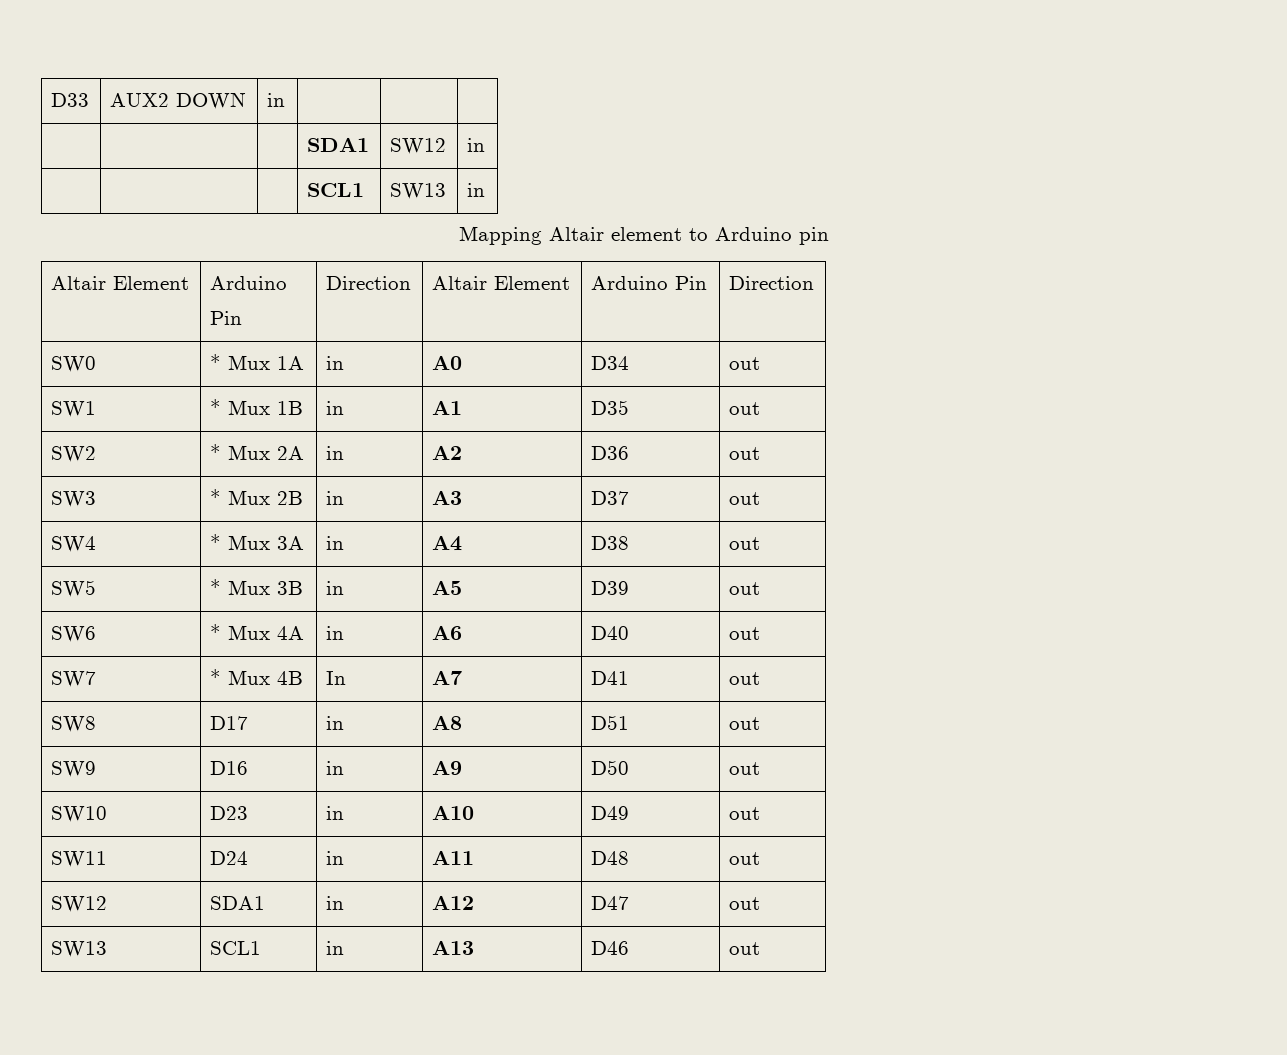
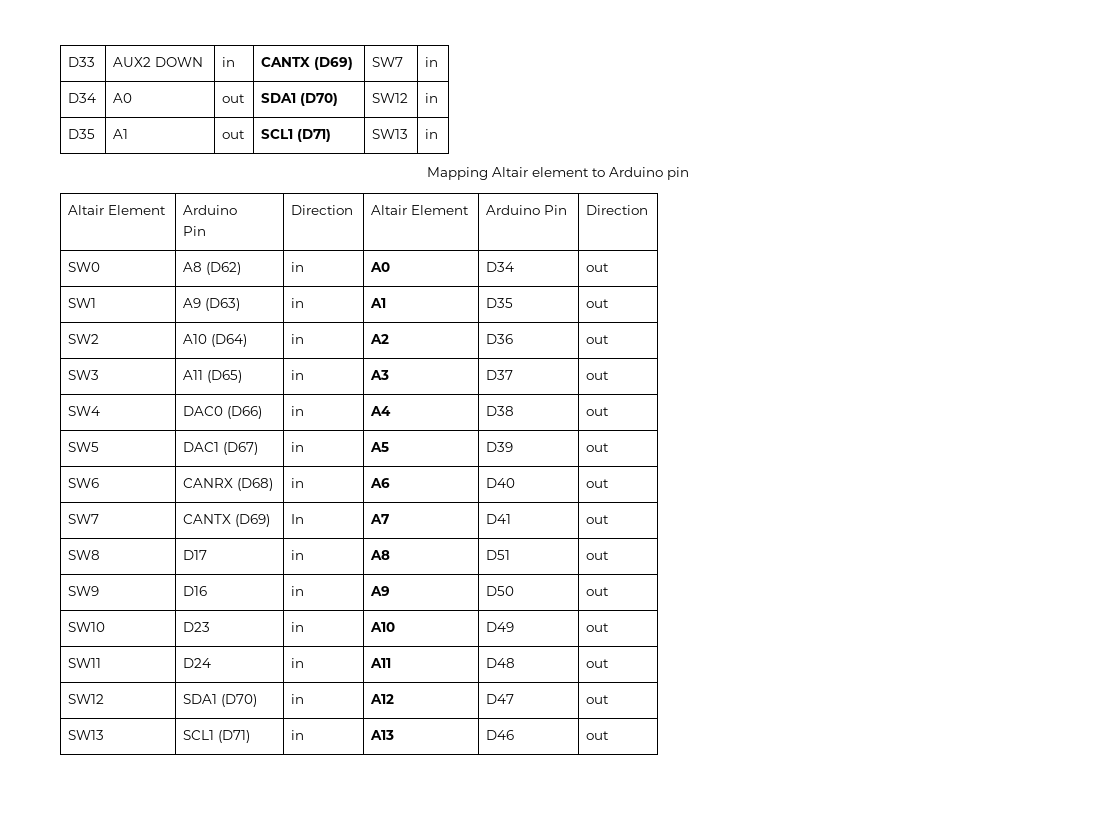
[307,137,370,152] | | // | | | SDA1 -> [261,57,354,70] [372,57,404,67] [425,57,439,67] [68,93,97,103] [113,93,133,103] [222,94,246,103] [261,93,339,106] CANTX (D69) | SW7 | in // D34 | A0 | out | SDA1 (D70)
[307,183,365,197] | | | SCL1 -> [68,129,96,139] [113,129,129,139] [222,130,246,139] [261,129,332,142] D35 | A1 | out | SCL1 (D71)
[210,354,305,370] * Mux 1A -> [183,262,242,275] A8 (D62)
[210,399,304,415] * Mux 1B -> [183,298,241,311] A9 (D63)
[210,444,305,460] * Mux 2A -> [183,334,248,347] A10 (D64)
[210,489,304,505] * Mux 2B -> [183,370,243,383] A11 (D65)
[210,534,305,550] * Mux 3A -> [183,406,263,419] DAC0 (D66)
[210,579,304,595] * Mux 3B -> [183,442,259,455] DAC1 (D67)
[210,624,305,640] * Mux 4A -> [183,478,274,491] CANRX (D68)
[210,669,304,685] * Mux 4B -> [183,514,271,527] CANTX (D69)
(266, 903) none -> [221,694,258,707] (D70)
(262, 948) none -> [218,730,251,743] (D71)

